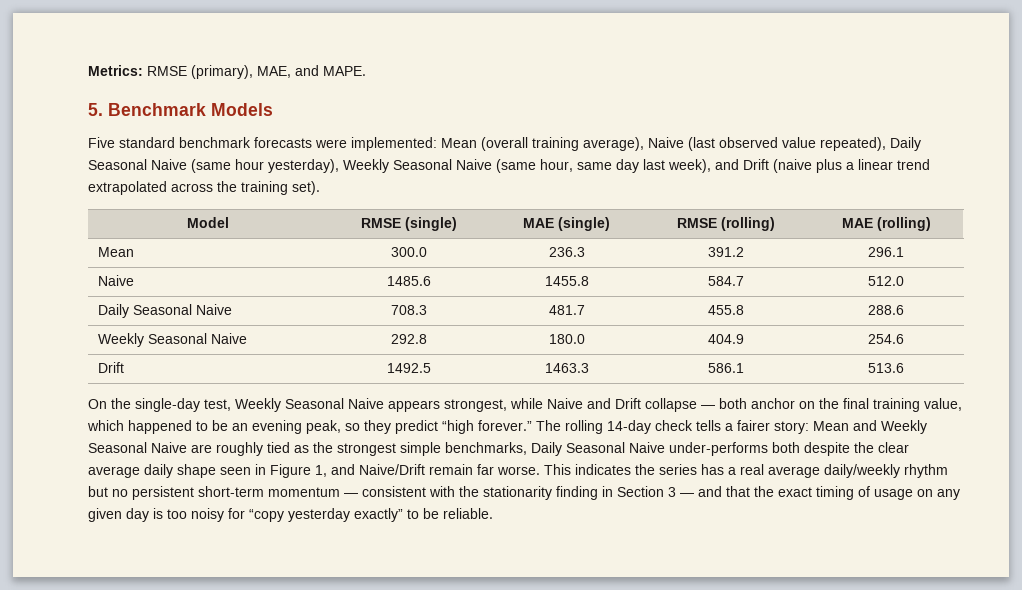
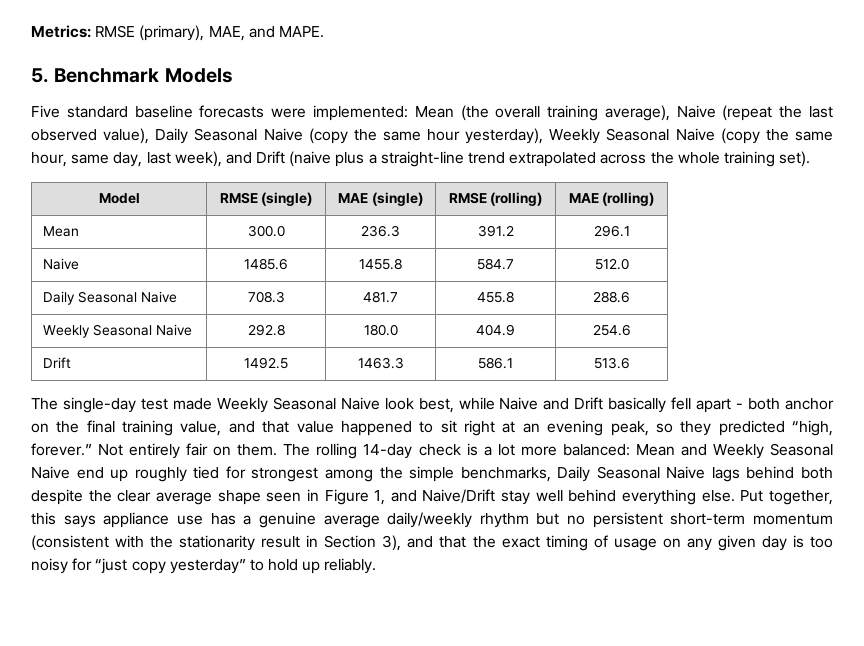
[179,137,251,148] benchmark -> [134,105,193,118] baseline
[481,137,528,151] (overall -> [460,105,541,121] (the overall
[688,137,921,151] [88,159,231,173] (last observed value repeated), Daily Seasonal Naive (same -> [722,105,834,121] [31,128,421,144] (repeat the last observed value), Daily Seasonal Naive (copy the same
[496,159,536,173] (same -> [720,128,833,144] (copy the same
[616,159,639,173] day -> [113,152,143,167] day,
[858,159,893,170] linear -> [380,151,464,167] straight-line
(237, 186) none -> [677,152,720,164] whole
[88,398,507,412] On the single-day test, Weekly Seasonal Naive appears strongest, -> [31,397,454,413] The single-day test made Weekly Seasonal Naive look best,
[645,398,715,412] collapse — -> [608,397,744,413] basically fell apart -
[87,420,228,434] which happened to be -> [228,420,516,436] and that value happened to sit right at
[395,420,809,434] predict “high forever.” The rolling 14-day check tells a fairer story: -> [718,420,833,436] [31,443,630,459] predicted “high, forever.” Not entirely fair on them. The rolling 14-day check is a lot more balanced:
[191,442,396,456] are roughly tied as the strongest -> [76,466,403,482] end up roughly tied for strongest among the
[669,442,768,456] under-performs -> [711,466,795,482] lags behind
[144,464,173,478] daily -> (212, 498) none
[429,464,697,475] remain far worse. This indicates the series -> [501,489,833,505] [31,512,203,528] stay well behind everything else. Put together, this says appliance use
[740,464,764,475] real -> [258,512,316,528] genuine
[344,486,426,497] — consistent -> [31,535,109,551] (consistent
[556,486,598,500] finding -> [261,536,301,548] result
[668,487,694,497] 3 — -> [382,535,402,551] 3),
[249,508,493,522] “copy yesterday exactly” to be reliable. -> [95,558,377,574] “just copy yesterday” to hold up reliably.

